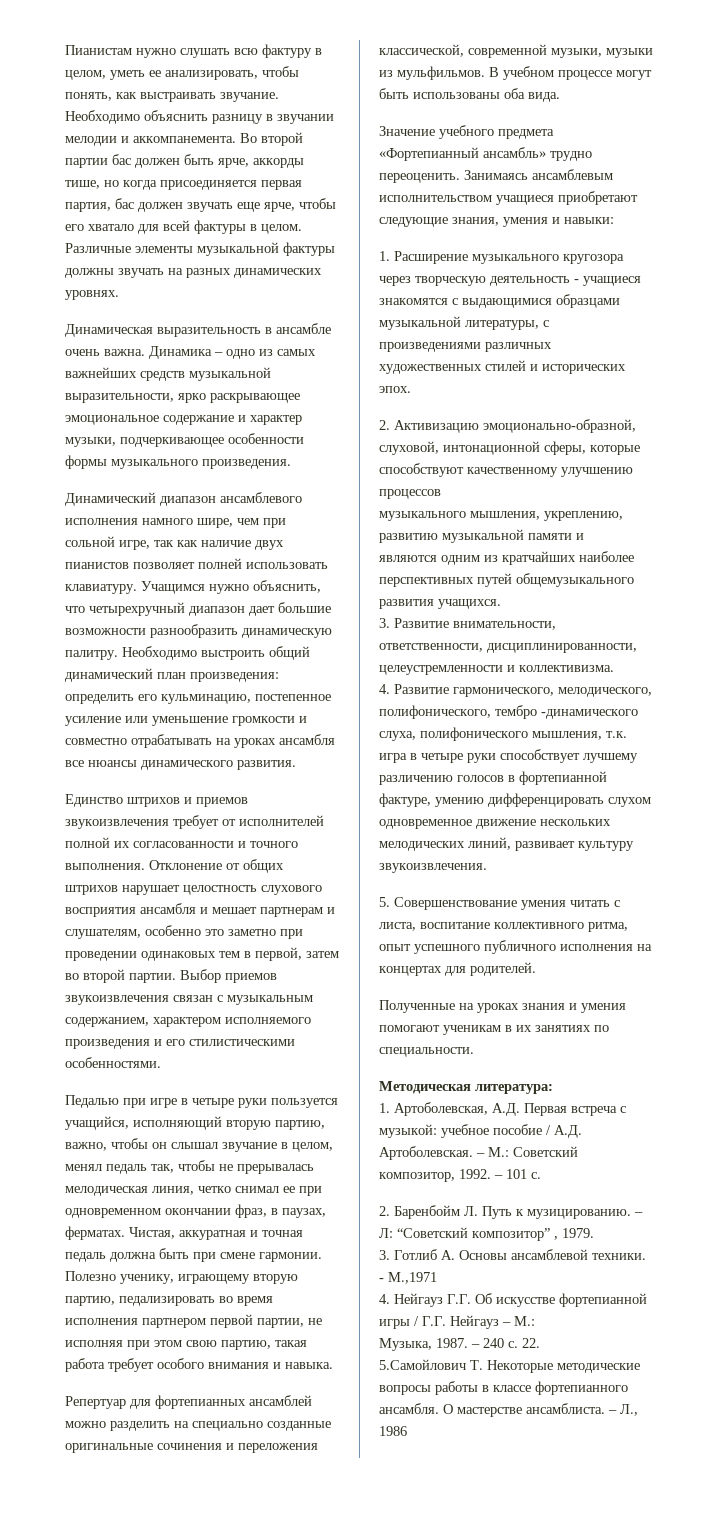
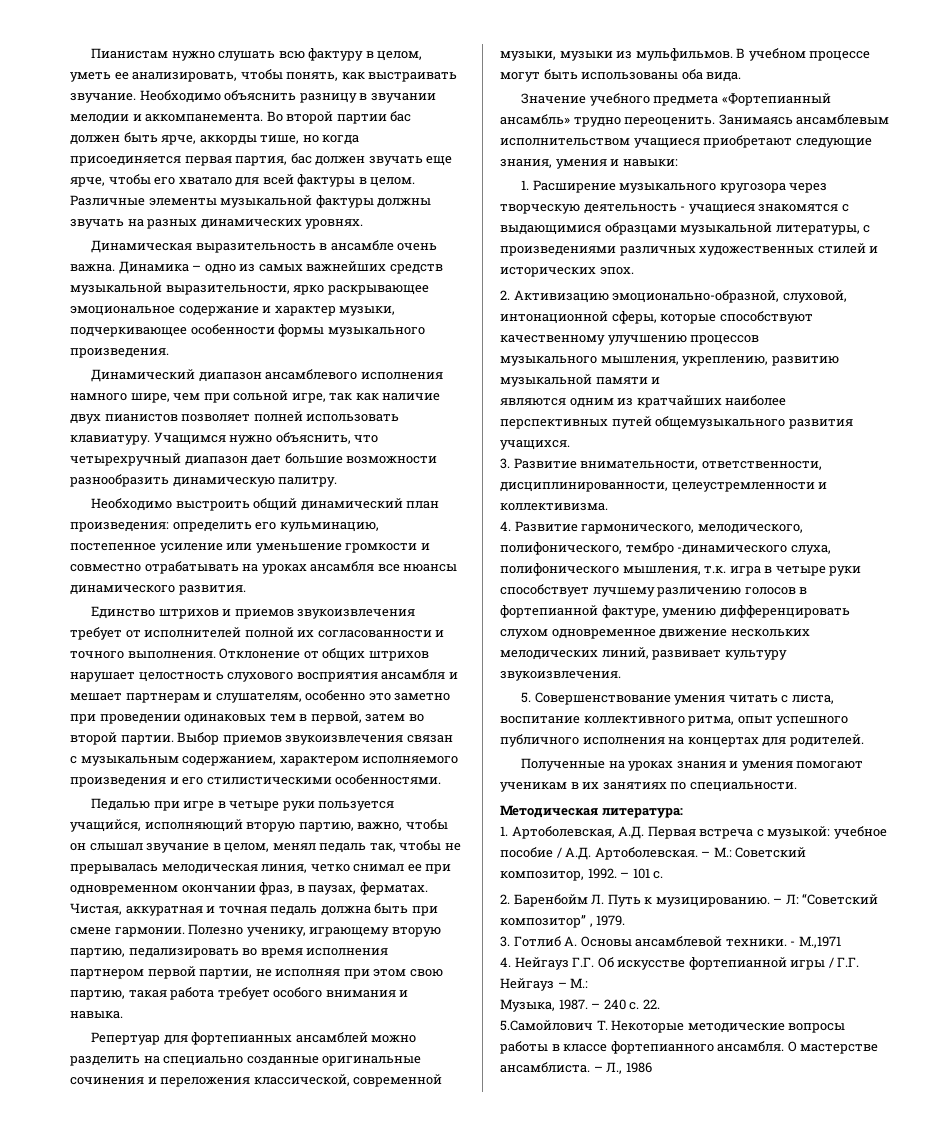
(118, 655) none -> (338, 482) //

